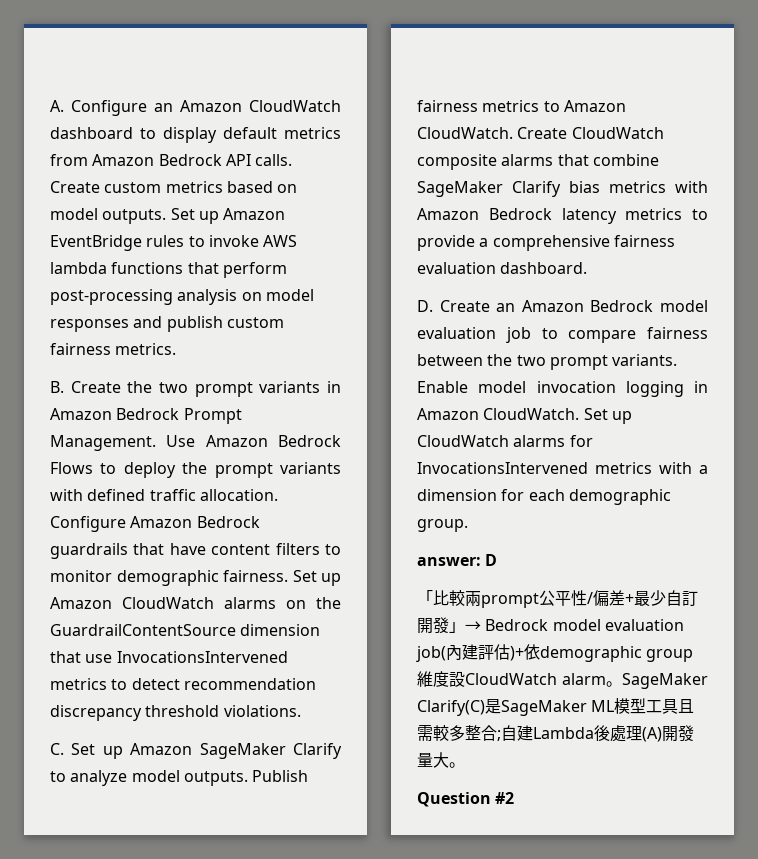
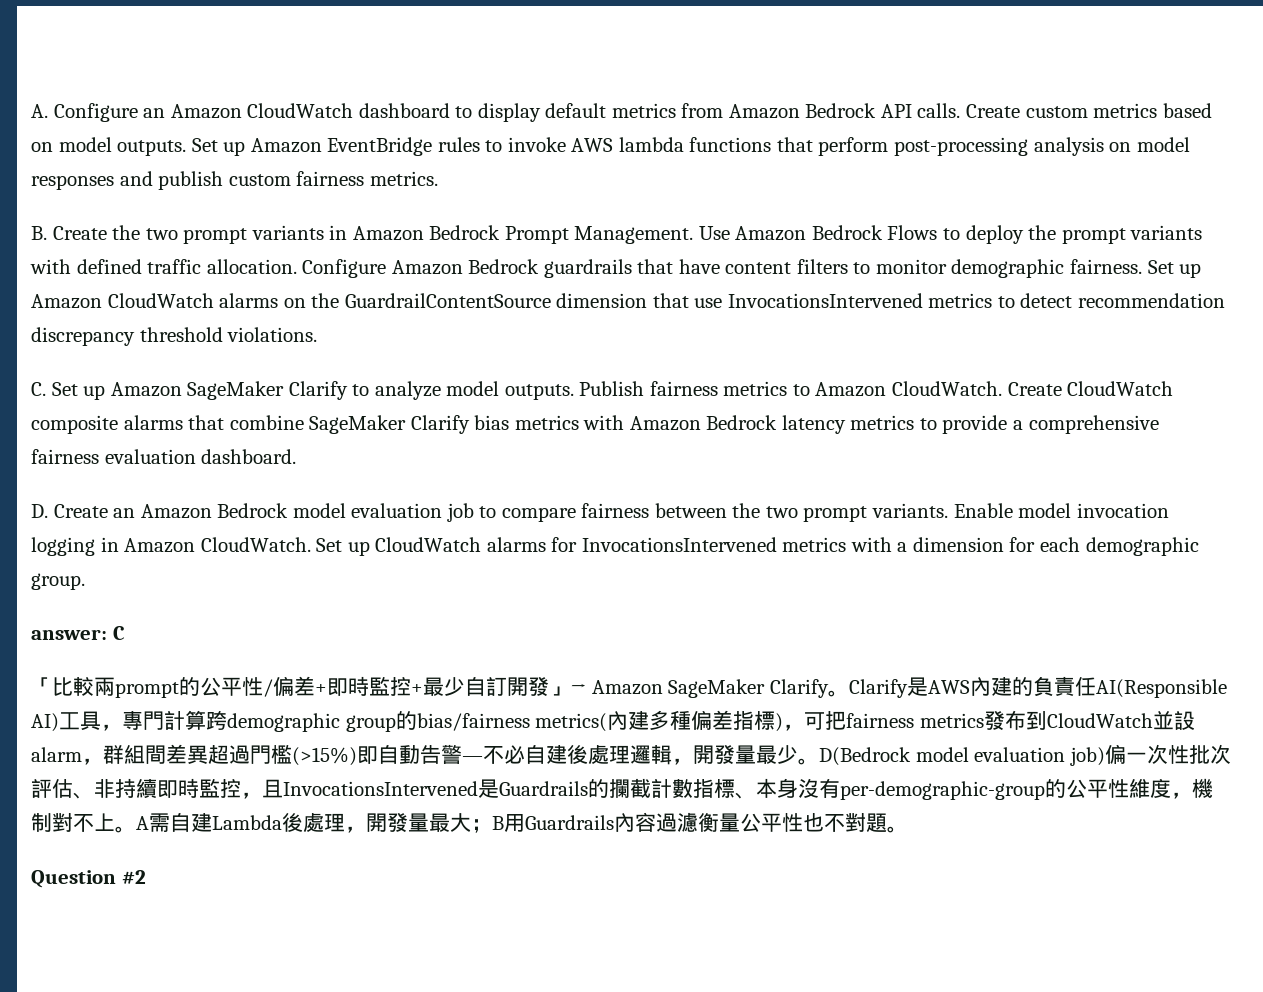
[485,554,498,566] D -> [112,626,125,640] C
(539, 600) none -> [179,677,200,696] 的
(634, 599) none -> [327,676,423,696] 即時監控+
[485,619,684,631] [416,644,694,662] [417,671,708,689] [417,698,695,716] [417,725,694,742] [417,752,449,768] Bedrock model evaluation job(內建評估)+依demographic group維度設CloudWatch alarm。SageMaker Clarify(C)是SageMaker ML模型工具且需較多整合;自建Lambda後處理(A)開發量大 -> [591,676,1227,698] [31,710,1195,732] [31,744,1231,766] [31,778,1213,800] [31,812,887,833] Amazon SageMaker Clarify。Clarify是AWS內建的負責任AI(Responsible AI)工具，專門計算跨demographic group的bias/fairness metrics(內建多種偏差指標)，可把fairness metrics發布到CloudWatch並設alarm，群組間差異超過門檻(>15%)即自動告警—不必自建後處理邏輯，開發量最少。D(Bedrock model evaluation job)偏一次性批次評估、非持續即時監控，且InvocationsIntervened是Guardrails的攔截計數指標、本身沒有per-demographic-group的公平性維度，機制對不上。A需自建Lambda後處理，開發量最大；B用Guardrails內容過濾衡量公平性也不對題

